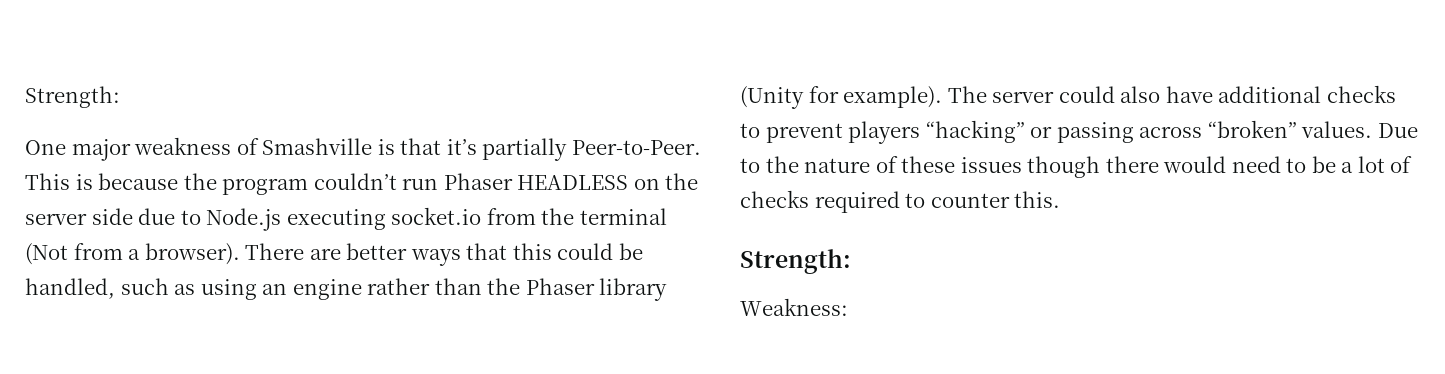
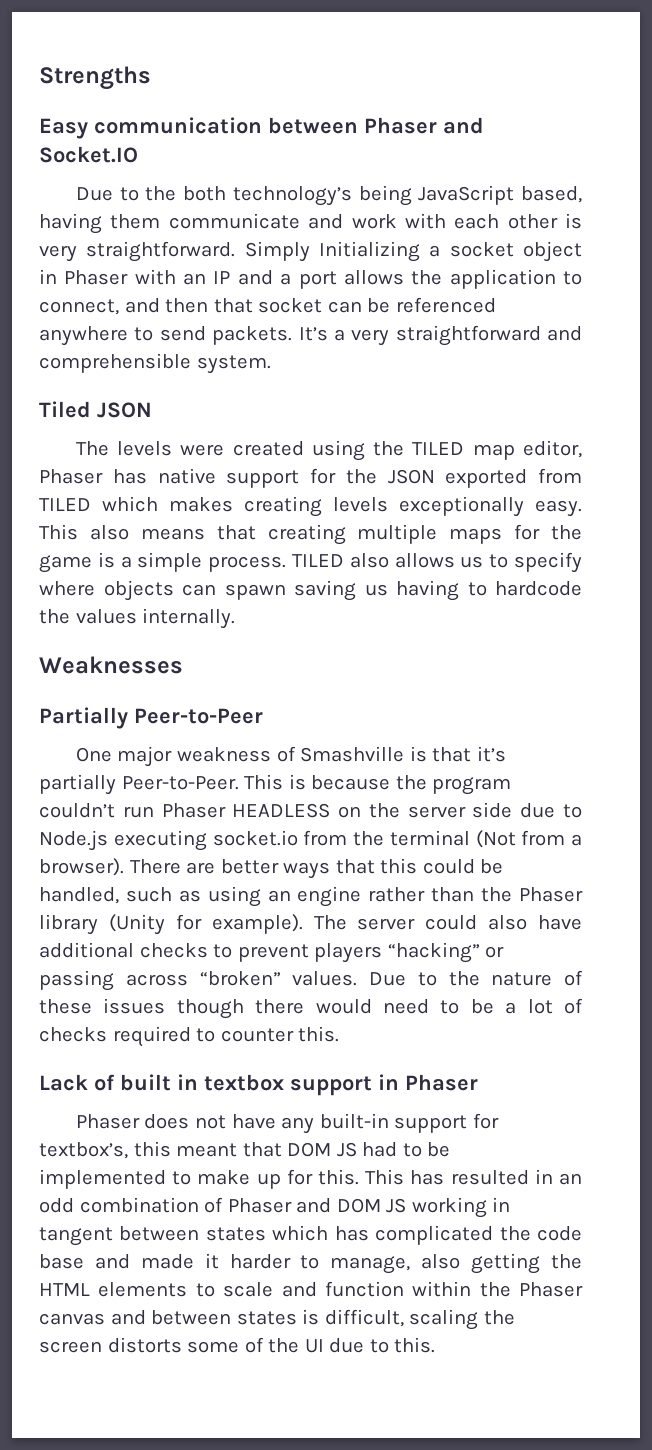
[25,86,120,108] Strength: -> [39,66,151,90] [39,117,484,139] [39,146,138,163] [75,185,582,206] [39,213,582,234] [39,241,582,262] [39,269,583,289] [39,297,496,315] [39,325,582,346] [39,353,271,374] [39,401,152,418] [75,440,582,461] [39,468,582,488] [39,496,582,517] [39,524,582,545] [39,552,582,573] [39,580,582,601] [39,608,236,629] [39,656,183,674] [39,707,263,729] Strengths // Easy communication between Phaser and Socket.IO // Due to the both technology’s being JavaScript based, having them communicate and work with each other is very straightforward. Simply Initializing a socket object in Phaser with an IP and a port allows the application to connect, and then that socket can be referenced anywhere to send packets. It’s a very straightforward and comprehensible system. // Tiled JSON // The levels were created using the TILED map editor, Phaser has native support for the JSON exported from TILED which makes creating levels exceptionally easy. This also means that creating multiple maps for the game is a simple process. TILED also allows us to specify where objects can spawn saving us having to hardcode the values internally. // Weaknesses // Partially Peer-to-Peer
[740,249,851,274] [740,298,848,316] Strength: // Weakness: -> [39,1074,478,1096] [75,1113,499,1134] [39,1141,451,1159] [39,1169,582,1189] [39,1197,511,1218] [39,1225,582,1246] [39,1253,583,1274] [39,1281,583,1297] [39,1309,515,1330] [39,1337,436,1353] Lack of built in textbox support in Phaser // Phaser does not have any built-in support for textbox’s, this meant that DOM JS had to be implemented to make up for this. This has resulted in an odd combination of Phaser and DOM JS working in tangent between states which has complicated the code base and made it harder to manage, also getting the HTML elements to scale and function within the Phaser canvas and between states is difficult, scaling the screen distorts some of the UI due to this.

